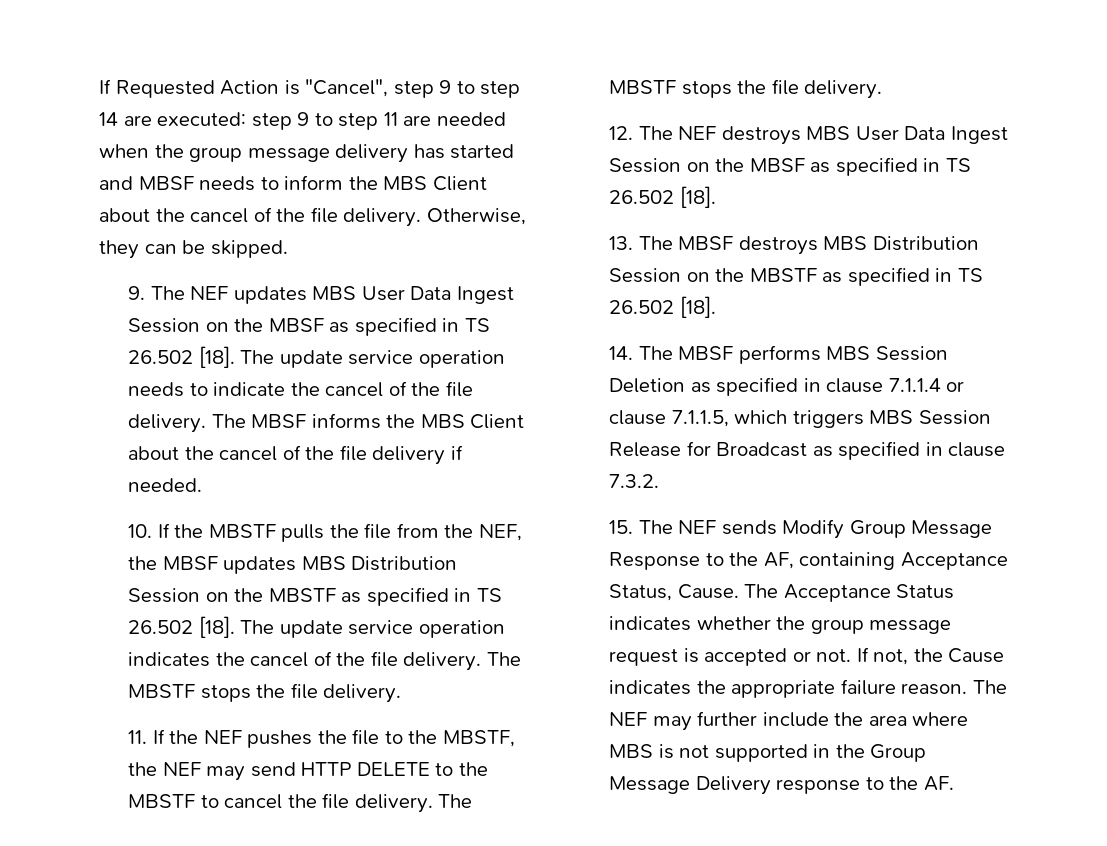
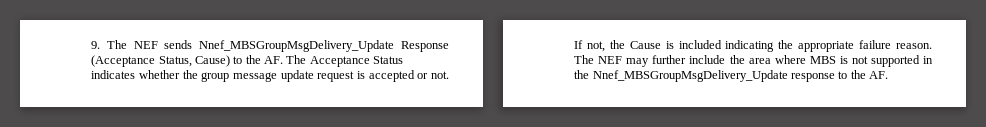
[99,79,521,98] [99,112,506,130] [99,144,515,163] [99,175,487,191] [99,207,526,227] [99,240,288,259] [128,286,514,304] [128,317,490,336] [128,346,505,368] [128,381,473,397] [128,413,525,433] [128,445,463,465] [128,478,203,492] [128,523,522,542] [128,556,458,574] [128,587,502,606] [128,616,505,638] [128,651,521,671] [128,683,402,703] [128,729,515,748] [128,762,488,781] [128,793,473,813] [609,79,883,99] [609,126,1008,145] [609,157,971,176] [609,186,716,208] [609,236,979,255] [609,267,983,286] [609,296,716,318] [609,345,948,364] [609,377,965,396] [609,410,991,428] [609,441,1006,460] [609,474,660,488] [609,519,993,539] [609,552,1008,570] [609,584,739,601] If Requested Action is "Cancel", step 9 to step 14 are executed: step 9 to step 11 are needed when the group message delivery has started and MBSF needs to inform the MBS Client about the cancel of the file delivery. Otherwise, they can be skipped. // 9. The NEF updates MBS User Data Ingest Session on the MBSF as specified in TS 26.502 [18]. The update service operation needs to indicate the cancel of the file delivery. The MBSF informs the MBS Client about the cancel of the file delivery if needed. // 10. If the MBSTF pulls the file from the NEF, the MBSF updates MBS Distribution Session on the MBSTF as specified in TS 26.502 [18]. The update service operation indicates the cancel of the file delivery. The MBSTF stops the file delivery. // 11. If the NEF pushes the file to the MBSTF, the NEF may send HTTP DELETE to the MBSTF to cancel the file delivery. The MBSTF stops the file delivery. // 12. The NEF destroys MBS User Data Ingest Session on the MBSF as specified in TS 26.502 [18]. // 13. The MBSF destroys MBS Distribution Session on the MBSTF as specified in TS 26.502 [18]. // 14. The MBSF performs MBS Session Deletion as specified in clause 7.1.1.4 or clause 7.1.1.5, which triggers MBS Session Release for Broadcast as specified in clause 7.3.2. // 15. The NEF sends Modify Group Message Response to the AF, containing Acceptance Status, Cause. -> [91,40,449,52] [91,55,284,67] 9. The NEF sends Nnef_MBSGroupMsgDelivery_Update Response (Acceptance Status, Cause) to the AF.
(952, 627) none -> [280,70,314,82] update
[609,680,692,695] indicates -> [665,40,775,52] is included indicating
[870,744,927,762] [609,776,771,795] Group Message Delivery -> [592,70,788,82] Nnef_MBSGroupMsgDelivery_Update

